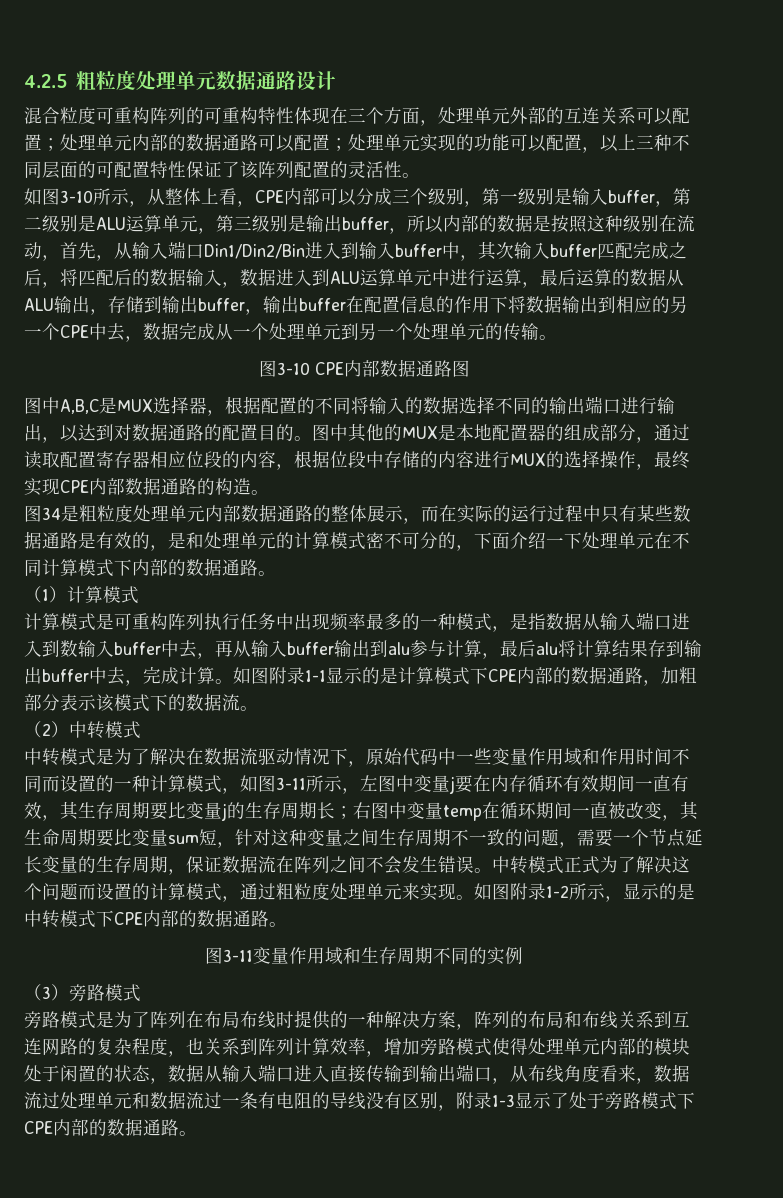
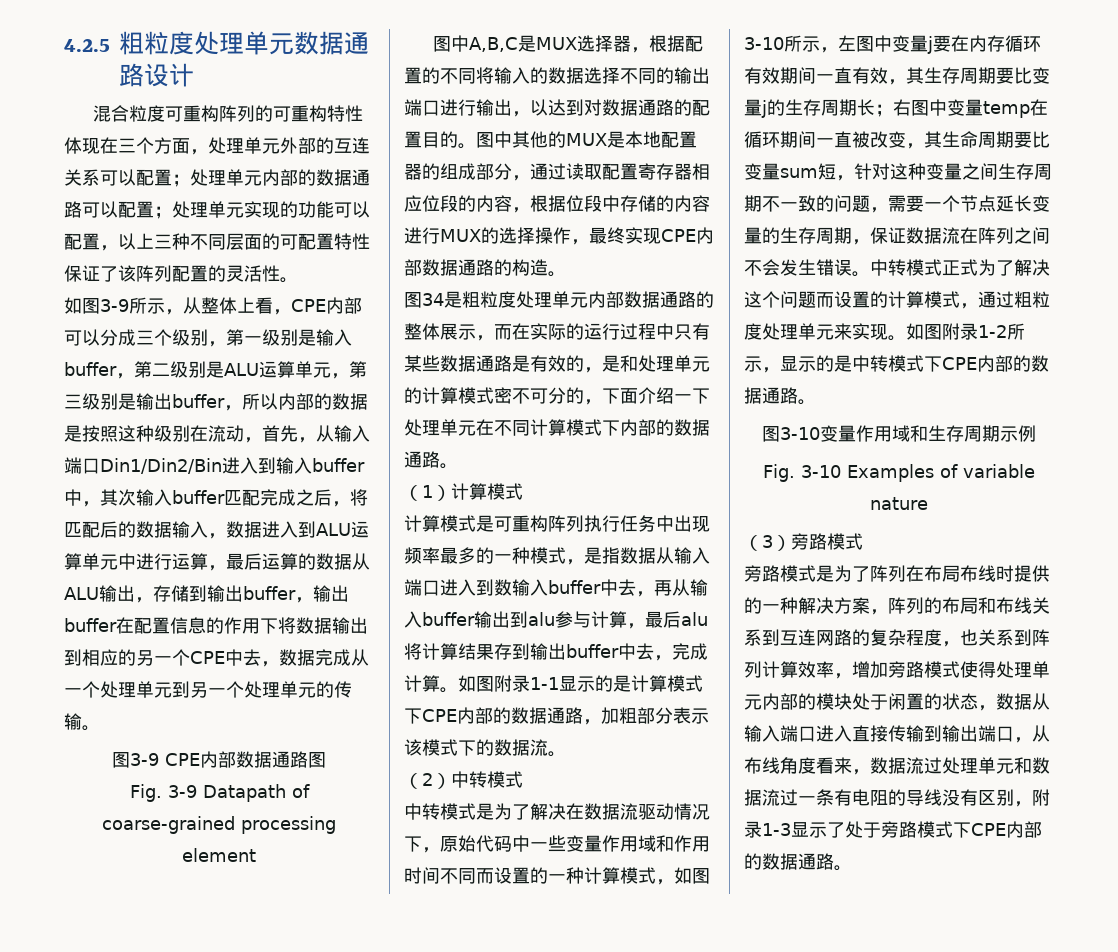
[60,190,93,203] 3-10 -> [100,299,129,312] 3-9
[276,362,310,375] 3-10 -> [130,753,159,766] 3-9
(470, 368) none -> [129,784,310,802] [102,816,336,834] [182,848,256,862] // Fig. 3-9 Datapath of coarse-grained processing element
[276,777,306,790] 3-11 -> [744,37,784,50] 3-10
[223,949,253,962] 3-11 -> [780,427,820,440] 3-10
[433,947,505,965] 不同的实 -> [1000,426,1018,442] 示
(523, 955) none -> [763,464,1035,482] [870,497,928,510] // Fig. 3-10 Examples of variable nature

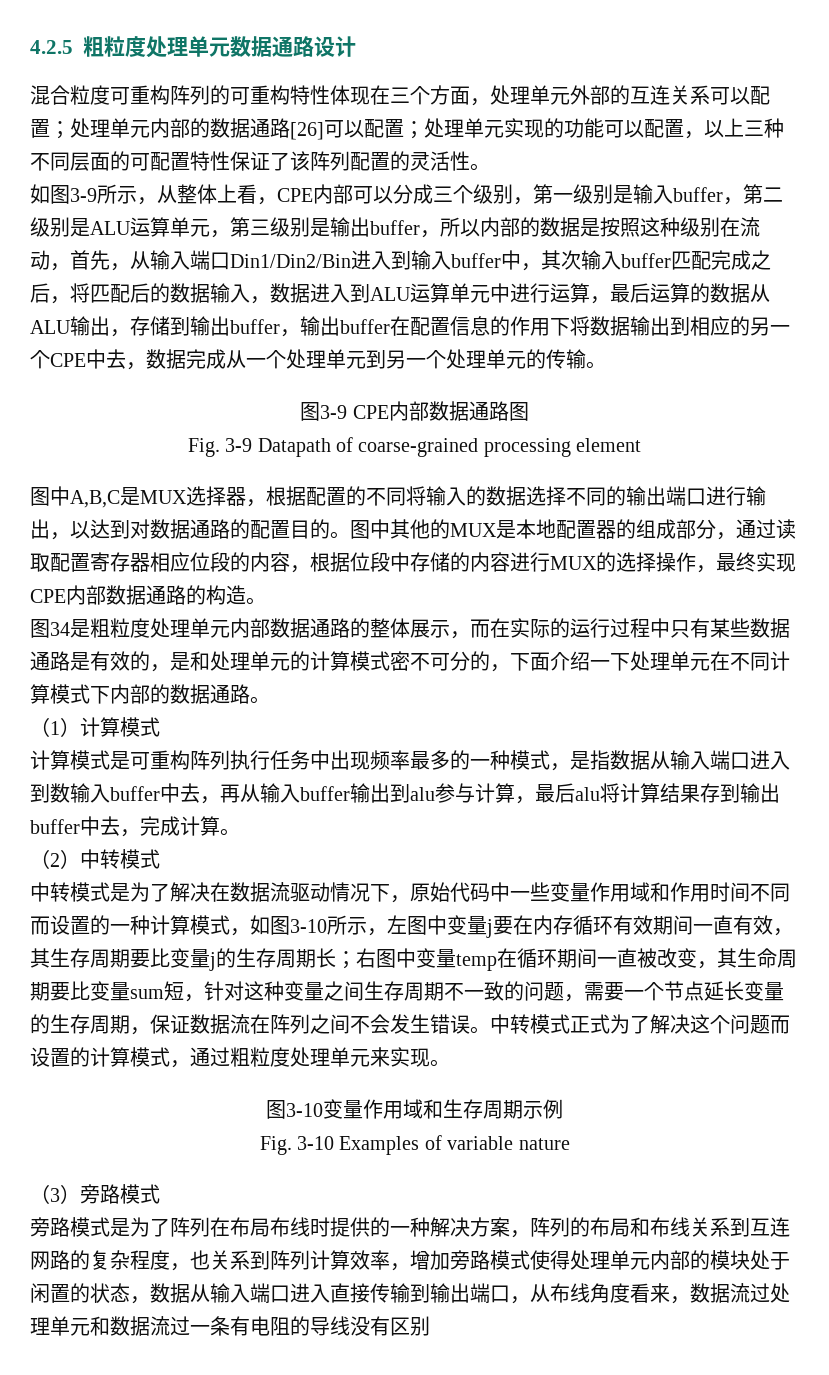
(82, 209) none -> [290,122,324,140] [26]
[458,675,703,692] [404,707,709,725] [404,739,566,757] 如图附录1-1显示的是计算模式下CPE内部的数据通路，加粗部分表示该模式下的数据流。 -> (240, 832) none
[906,323,1025,340] [744,355,1049,373] [744,387,816,405] 如图附录1-2所示，显示的是中转模式下CPE内部的数据通路。 -> (450, 1063) none
[1014,789,1050,807] [744,821,1042,838] [744,853,852,871] ，附录1-3显示了处于旁路模式下CPE内部的数据通路。 -> (430, 1326) none

